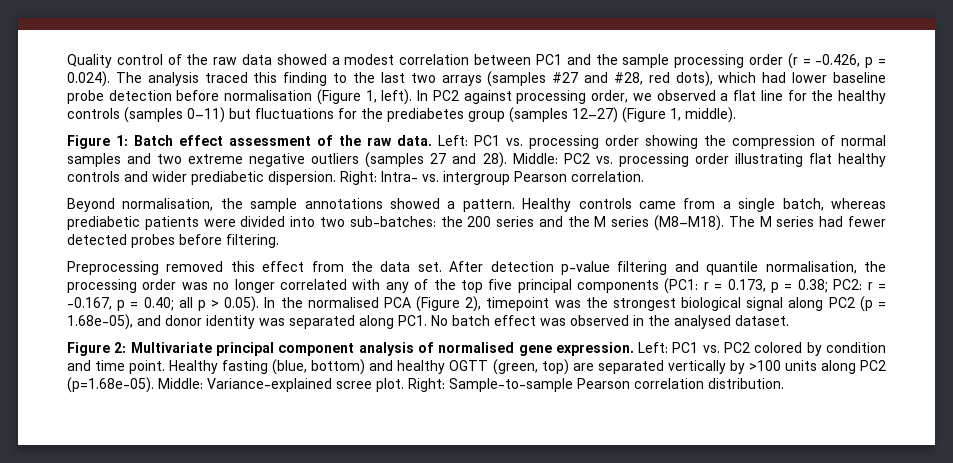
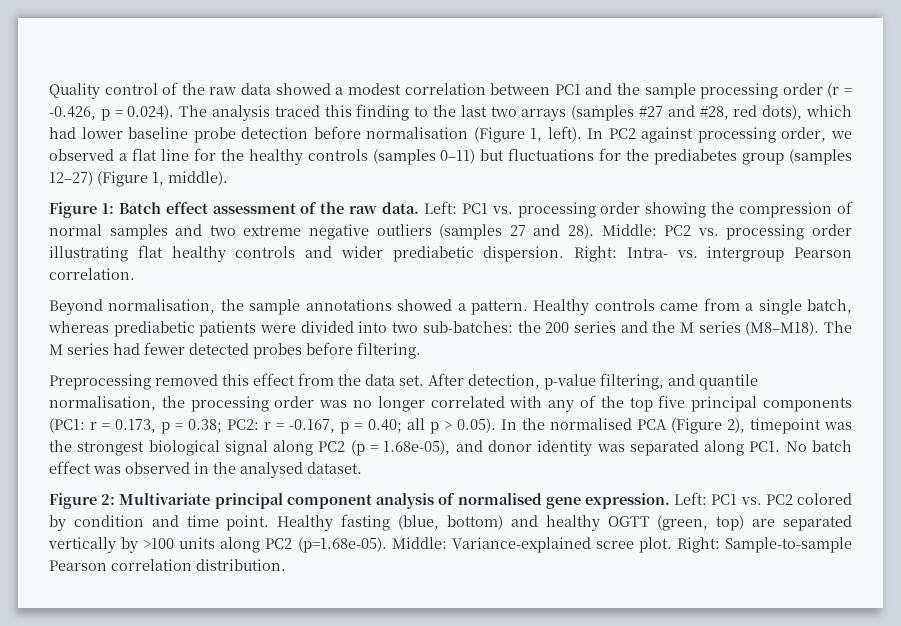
[490,261,668,275] detection p-value filtering -> [468,373,664,390] detection, p-value filtering,

